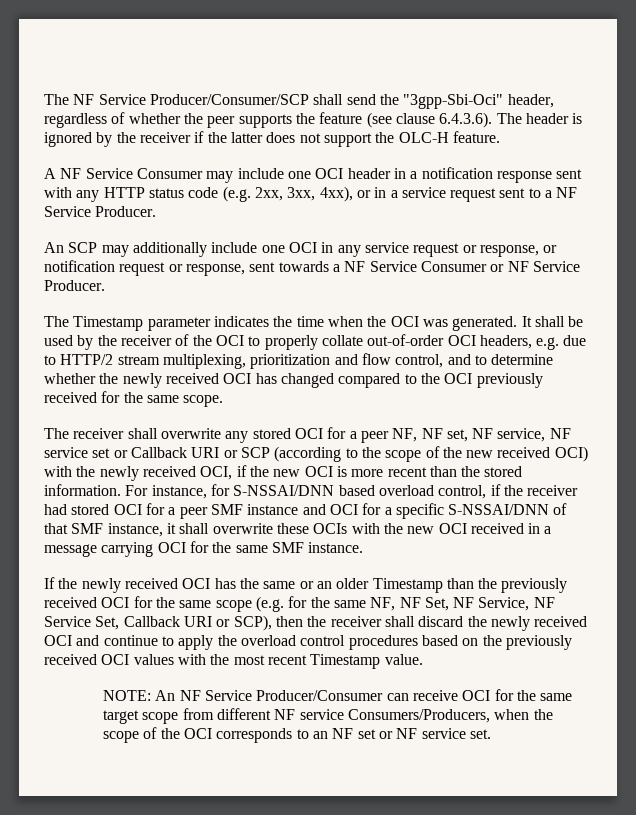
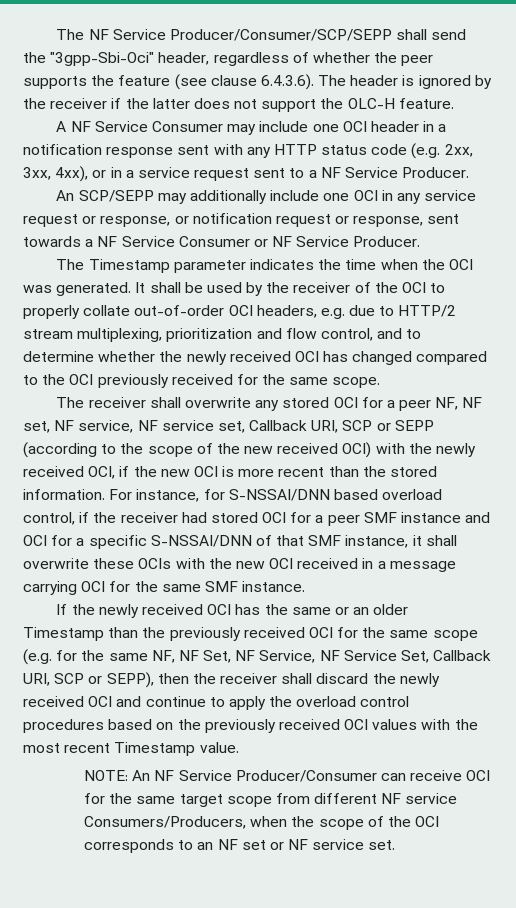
[149,94,309,105] Producer/Consumer/SCP -> [169,29,392,41] Producer/Consumer/SCP/SEPP
[68,242,98,253] SCP -> [78,190,154,202] SCP/SEPP
[92,447,270,458] set or Callback URI or SCP -> [217,420,434,433] set, Callback URI, SCP or SEPP
[183,615,272,631] URI or SCP), -> [23,672,154,688] URI, SCP or SEPP),

